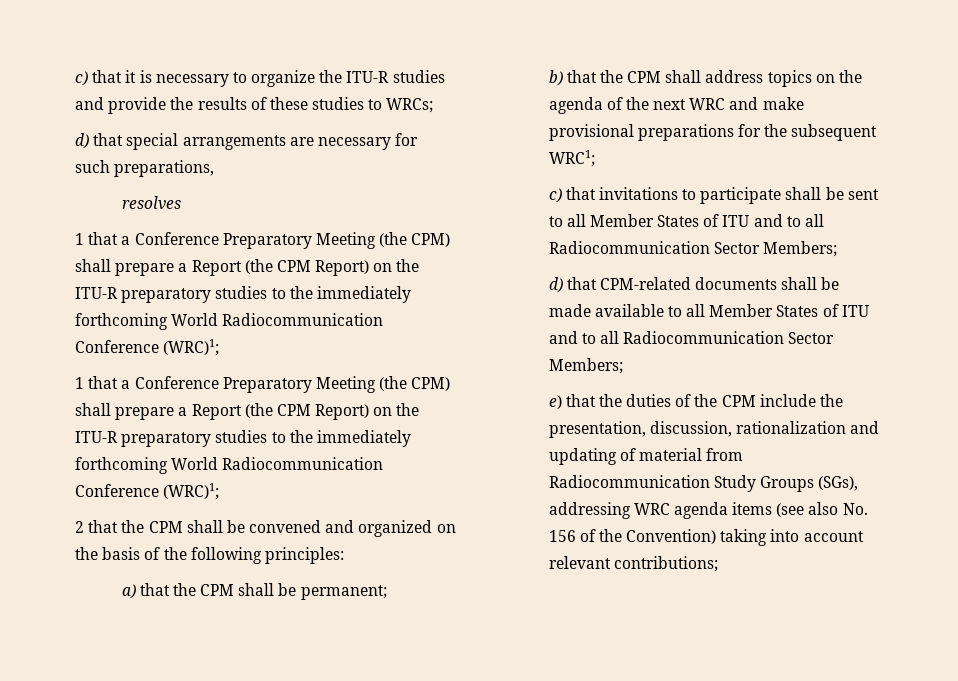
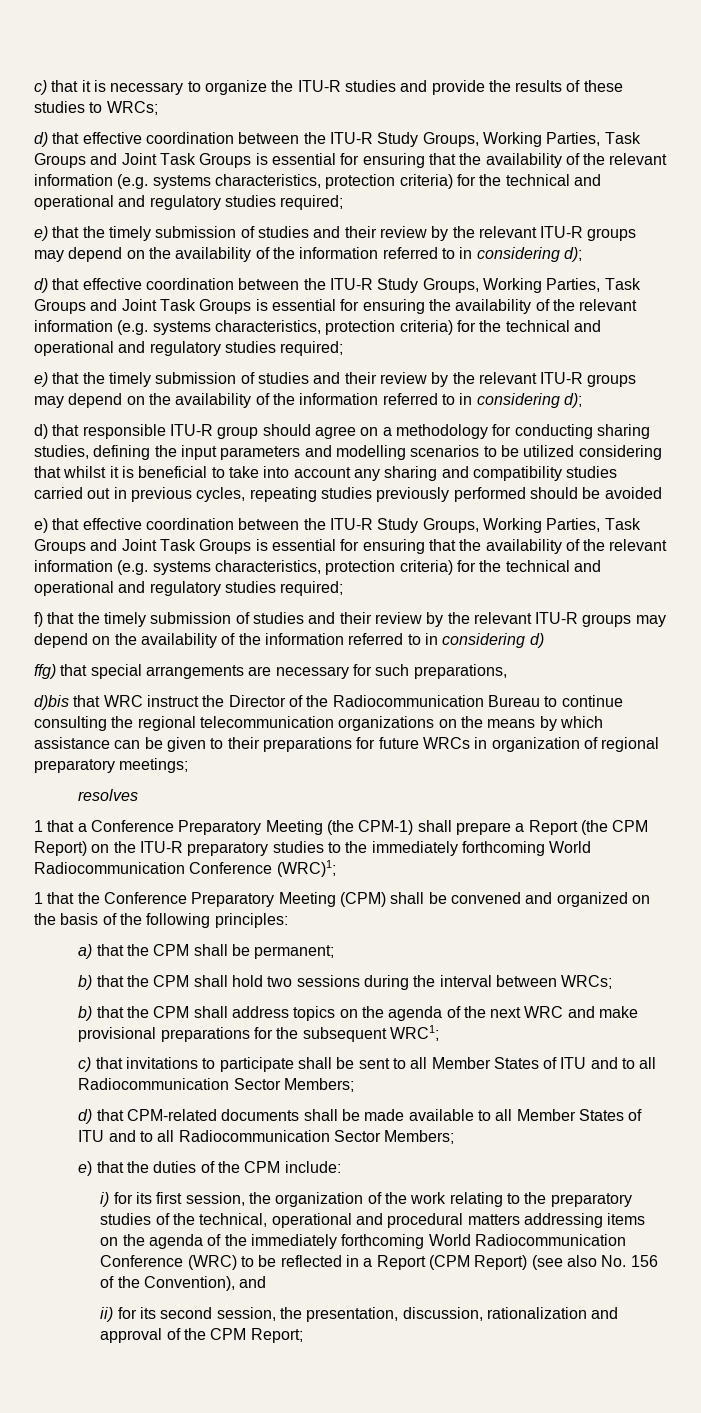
(124, 139) none -> [82,132,641,147] [34,153,668,168] [34,174,601,189] [34,195,344,210] [34,226,637,241] [34,247,582,262] [34,278,641,293] [34,299,638,314] [34,320,601,335] [34,341,344,356] [34,372,637,387] [34,393,582,408] [34,424,650,439] [34,445,662,460] [34,466,618,481] [34,487,662,502] [34,518,641,533] [34,539,668,554] [34,560,601,575] [34,581,344,596] [34,612,666,627] [34,633,544,648] [34,664,88,679] effective coordination between the ITU-R Study Groups, Working Parties, Task Groups and Joint Task Groups is essential for ensuring that the availability of the relevant information (e.g. systems characteristics, protection criteria) for the technical and operational and regulatory studies required; // e) that the timely submission of studies and their review by the relevant ITU-R groups may depend on the availability of the information referred to in considering d); // d) that effective coordination between the ITU-R Study Groups, Working Parties, Task Groups and Joint Task Groups is essential for ensuring the availability of the relevant information (e.g. systems characteristics, protection criteria) for the technical and operational and regulatory studies required; // e) that the timely submission of studies and their review by the relevant ITU-R groups may depend on the availability of the information referred to in considering d); // d) that responsible ITU-R group should agree on a methodology for conducting sharing studies, defining the input parameters and modelling scenarios to be utilized considering that whilst it is beneficial to take into account any sharing and compatibility studies carried out in previous cycles, repeating studies previously performed should be avoided // e) that effective coordination between the ITU-R Study Groups, Working Parties, Task Groups and Joint Task Groups is essential for ensuring that the availability of the relevant information (e.g. systems characteristics, protection criteria) for the technical and operational and regulatory studies required; // f) that the timely submission of studies and their review by the relevant ITU-R groups may depend on the availability of the information referred to in considering d) // ffg) that
(215, 168) none -> [34,695,623,710] [34,716,603,731] [34,737,660,752] [34,758,189,773] // d)bis that WRC instruct the Director of the Radiocommunication Bureau to continue consulting the regional telecommunication organizations on the means by which assistance can be given to their preparations for future WRCs in organization of regional preparatory meetings;
[411,233,451,247] CPM) -> [358,820,414,835] CPM-1)
[121,376,451,393] [75,403,420,420] [75,430,411,447] [75,457,384,474] [75,483,220,500] [75,520,183,533] a Conference Preparatory Meeting (the CPM) shall prepare a Report (the CPM Report) on the ITU-R preparatory studies to the immediately forthcoming World Radiocommunication Conference (WRC)1; // 2 that the CPM -> [77,892,386,907] the Conference Preparatory Meeting (CPM)
(387, 592) none -> [78,975,613,990] // b) that the CPM shall hold two sessions during the interval between WRCs;
[759,394,843,407] [548,421,880,438] [548,448,744,465] [548,475,859,492] [548,502,773,519] include the presentation, discussion, rationalization and updating of material from Radiocommunication Study Groups (SGs), addressing WRC agenda items -> [284,1161,341,1173] [100,1192,632,1207] [100,1213,646,1228] [100,1234,627,1249] [100,1255,528,1270] include: // i) for its first session, the organization of the work relating to the preparatory studies of the technical, operational and procedural matters addressing items on the agenda of the immediately forthcoming World Radiocommunication Conference (WRC) to be reflected in a Report (CPM Report)
[626,529,864,546] [548,556,718,572] Convention) taking into account relevant contributions; -> [144,1276,267,1291] [100,1307,619,1322] [100,1328,303,1343] Convention), and // ii) for its second session, the presentation, discussion, rationalization and approval of the CPM Report;

